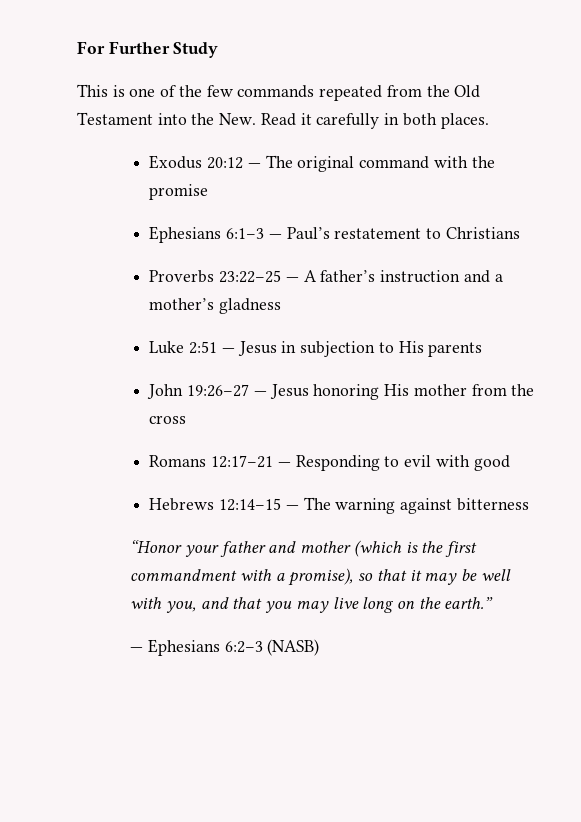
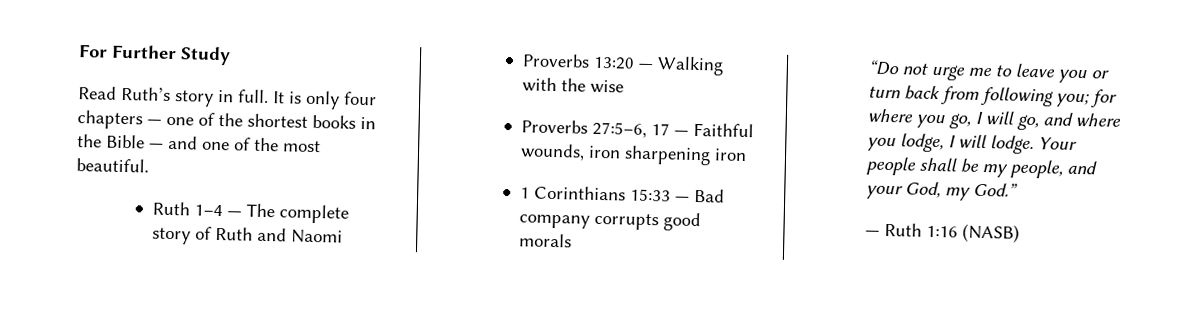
[77,84,481,101] [77,112,489,129] [149,155,495,172] [149,184,209,200] [149,226,520,243] [149,270,503,283] [149,298,282,314] [149,341,483,357] [147,384,535,400] [149,415,187,424] [149,455,510,471] [149,497,529,514] [130,540,477,557] [130,568,511,586] [130,597,494,613] [130,639,263,656] This is one of the few commands repeated from the Old Testament into the New. Read it carefully in both places. // Exodus 20:12 — The original command with the promise // Ephesians 6:1–3 — Paul’s restatement to Christians // Proverbs 23:22–25 — A father’s instruction and a mother’s gladness // Luke 2:51 — Jesus in subjection to His parents // John 19:26–27 — Jesus honoring His mother from the cross // Romans 12:17–21 — Responding to evil with good // Hebrews 12:14–15 — The warning against bitterness // “Honor your father and mother (which is the first commandment with a promise), so that it may be well with you, and that you may live long on the earth.” // — Ephesians 6:2–3 -> [78,86,377,110] [77,110,376,130] [77,134,321,153] [76,158,149,173] [151,201,349,224] [151,226,343,245] [521,53,724,76] [521,77,624,94] [520,119,754,138] [519,143,747,166] [519,185,725,203] [518,212,701,232] [518,233,572,248] [868,59,1110,84] [868,85,1118,108] [867,108,1122,131] [867,133,1078,155] [866,156,1098,179] [866,181,1019,201] [865,222,959,238] Read Ruth’s story in full. It is only four chapters — one of the shortest books in the Bible — and one of the most beautiful. // Ruth 1–4 — The complete story of Ruth and Naomi // Proverbs 13:20 — Walking with the wise // Proverbs 27:5–6, 17 — Faithful wounds, iron sharpening iron // 1 Corinthians 15:33 — Bad company corrupts good morals // “Do not urge me to leave you or turn back from following you; for where you go, I will go, and where you lodge, I will lodge. Your people shall be my people, and your God, my God.” // — Ruth 1:16

